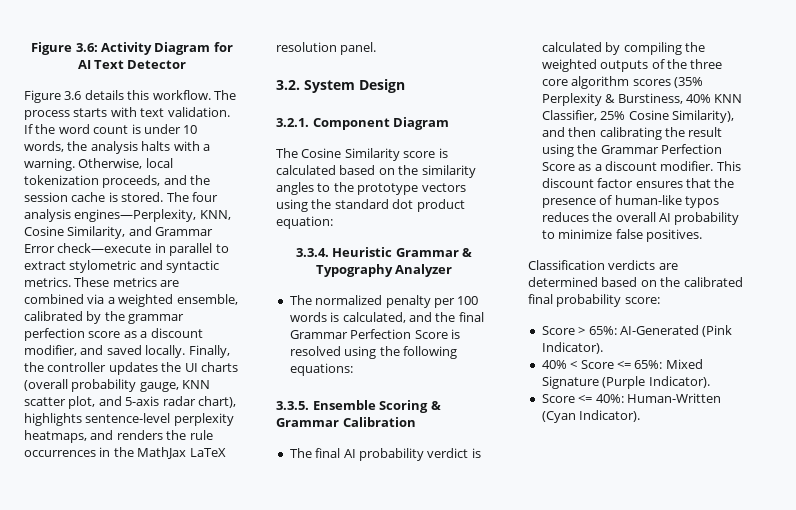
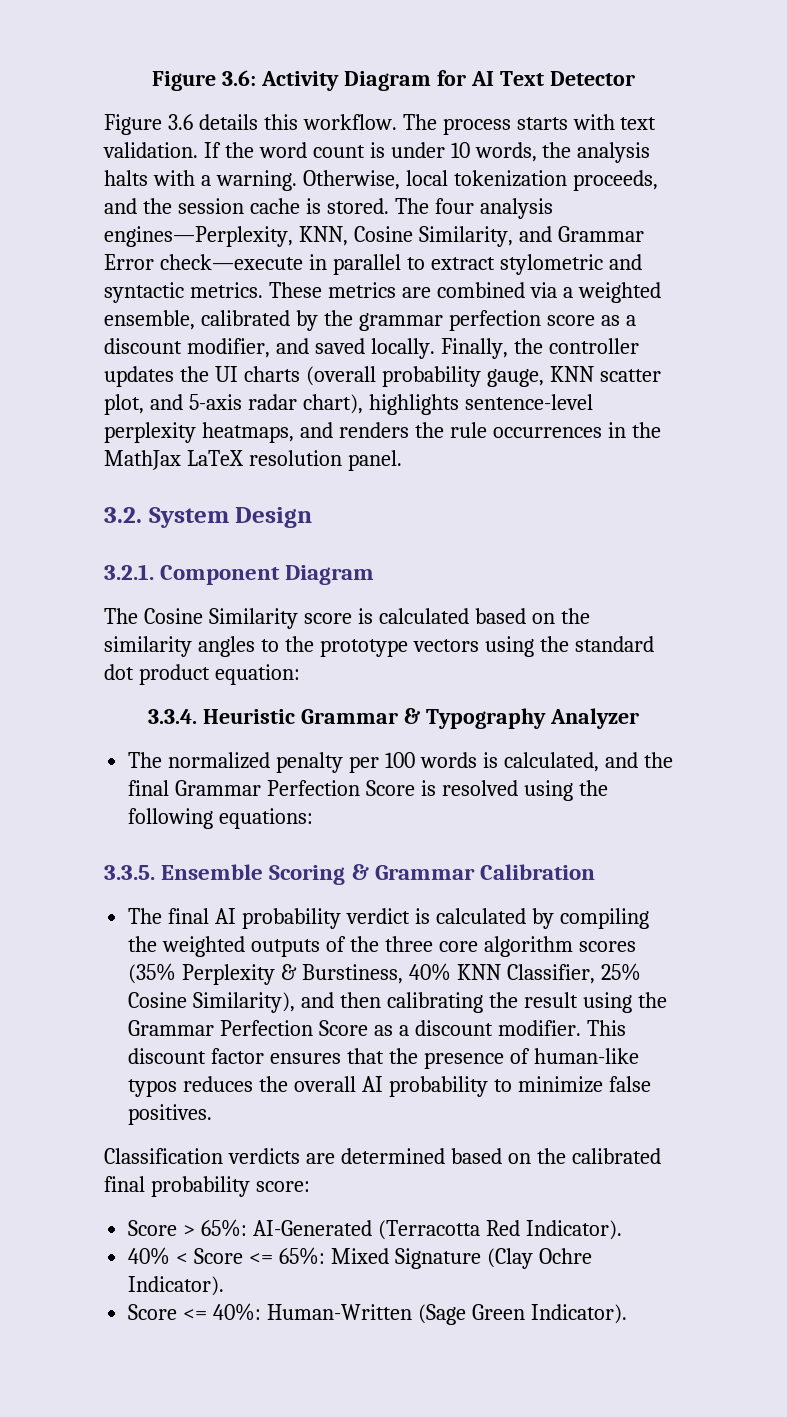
[702,325,733,337] (Pink -> [377,1220,520,1240] (Terracotta Red
[602,376,646,389] (Purple -> [486,1248,592,1269] (Clay Ochre
[541,411,576,423] (Cyan -> [417,1304,525,1325] (Sage Green

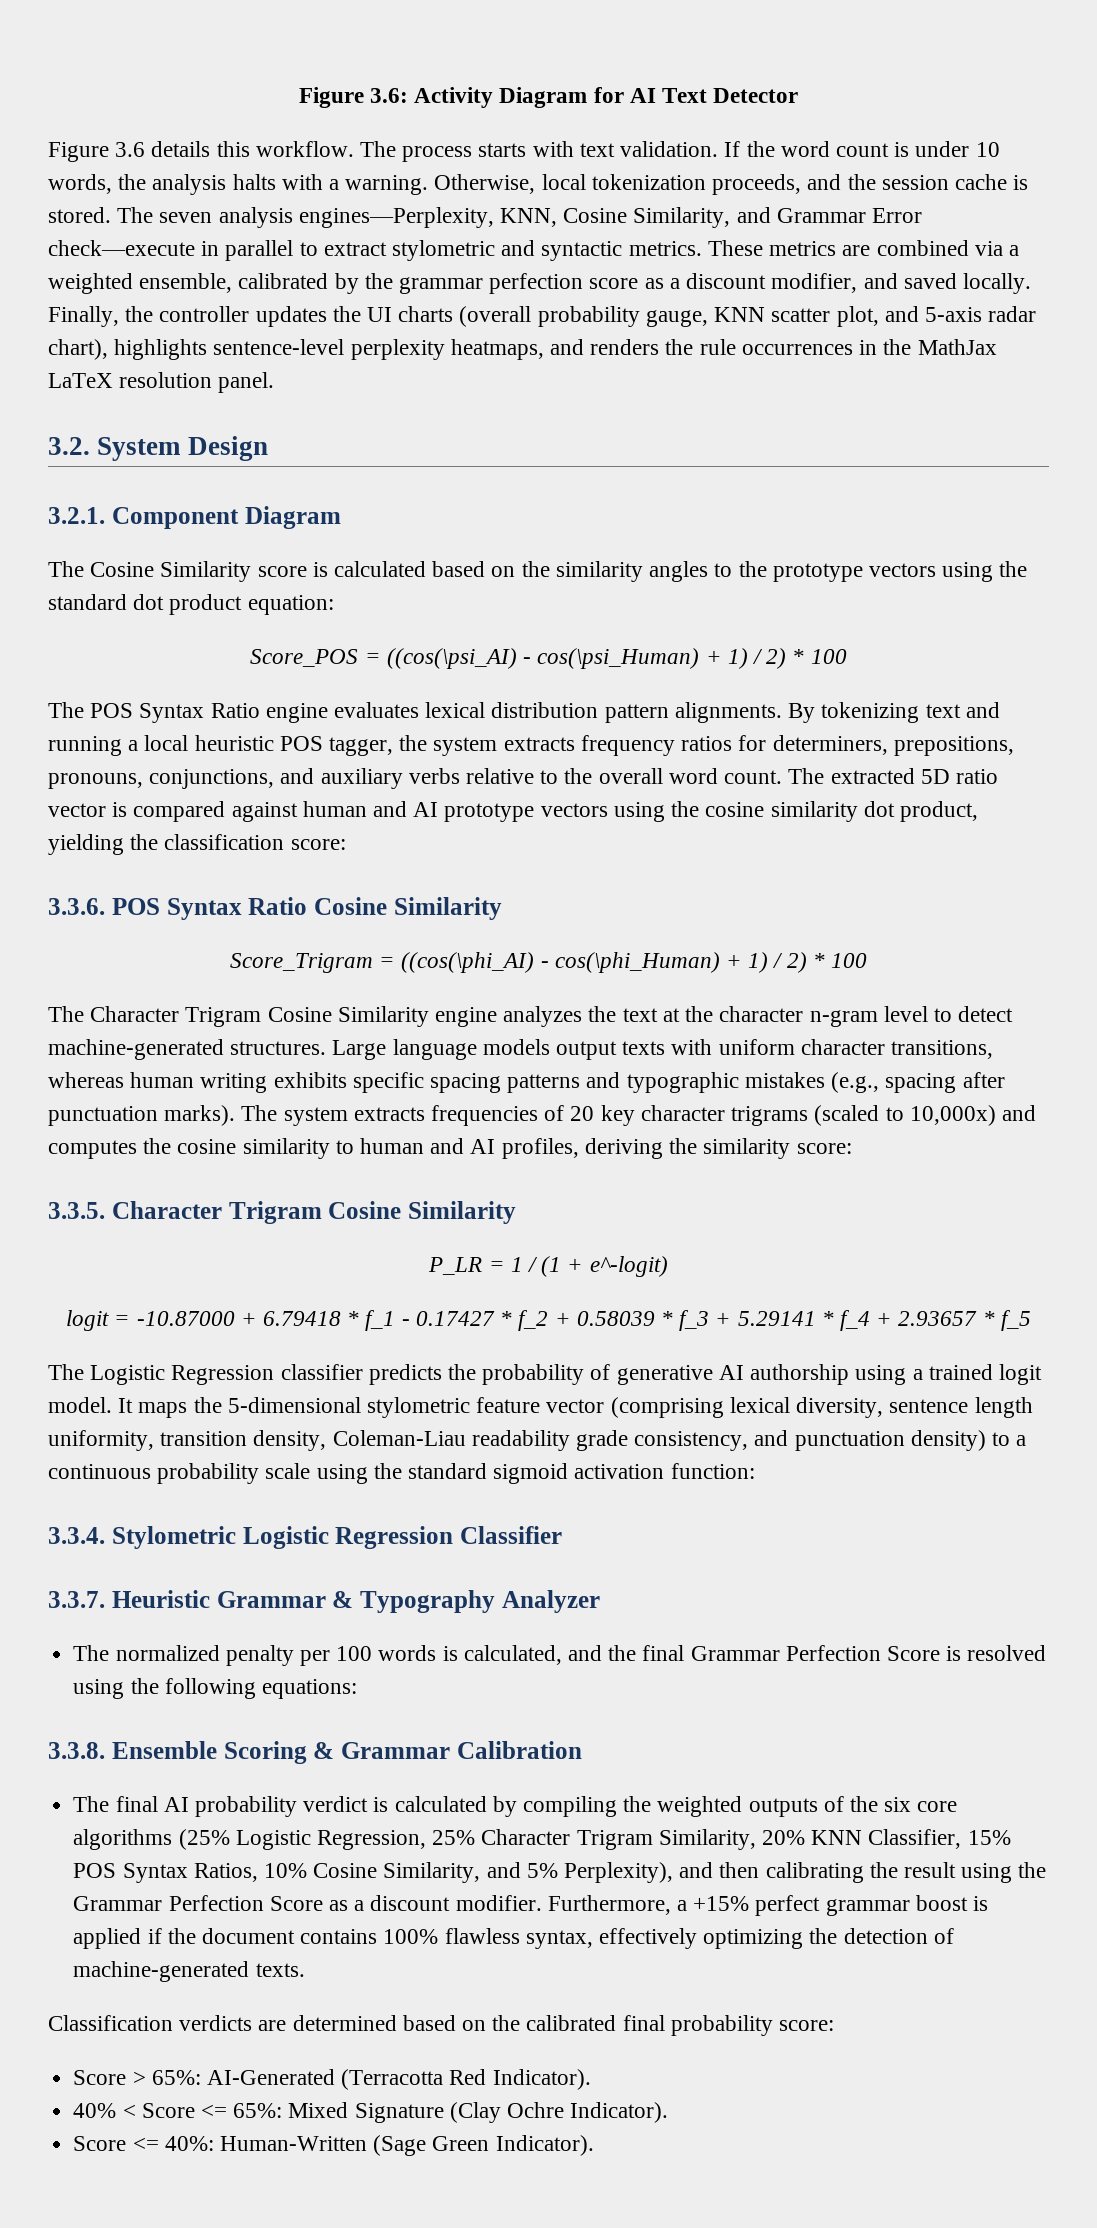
[434,198,474,214] four -> [159,212,213,223] seven
[148,709,198,724] 3.3.4. -> [250,648,847,669] [48,702,1000,723] [48,735,1014,756] [48,768,998,789] [48,801,978,822] [48,834,346,855] [48,897,502,920] [229,952,868,973] [48,1006,1014,1027] [48,1039,994,1060] [48,1072,1005,1093] [48,1105,1036,1126] [48,1138,852,1159] [48,1201,516,1224] [428,1256,668,1277] [66,1310,1031,1331] [48,1364,1042,1385] [48,1397,1033,1418] [48,1430,1027,1451] [48,1463,755,1484] [48,1526,562,1549] [48,1591,105,1608] Score_POS = ((cos(\psi_AI) - cos(\psi_Human) + 1) / 2) * 100 // The POS Syntax Ratio engine evaluates lexical distribution pattern alignments. By tokenizing text and running a local heuristic POS tagger, the system extracts frequency ratios for determiners, prepositions, pronouns, conjunctions, and auxiliary verbs relative to the overall word count. The extracted 5D ratio vector is compared against human and AI prototype vectors using the cosine similarity dot product, yielding the classification score: // 3.3.6. POS Syntax Ratio Cosine Similarity // Score_Trigram = ((cos(\phi_AI) - cos(\phi_Human) + 1) / 2) * 100 // The Character Trigram Cosine Similarity engine analyzes the text at the character n-gram level to detect machine-generated structures. Large language models output texts with uniform character transitions, whereas human writing exhibits specific spacing patterns and typographic mistakes (e.g., spacing after punctuation marks). The system extracts frequencies of 20 key character trigrams (scaled to 10,000x) and computes the cosine similarity to human and AI profiles, deriving the similarity score: // 3.3.5. Character Trigram Cosine Similarity // P_LR = 1 / (1 + e^-logit) // logit = -10.87000 + 6.79418 * f_1 - 0.17427 * f_2 + 0.58039 * f_3 + 5.29141 * f_4 + 2.93657 * f_5 // The Logistic Regression classifier predicts the probability of generative AI authorship using a trained logit model. It maps the 5-dimensional stylometric feature vector (comprising lexical diversity, sentence length uniformity, transition density, Coleman-Liau readability grade consistency, and punctuation density) to a continuous probability scale using the standard sigmoid activation function: // 3.3.4. Stylometric Logistic Regression Classifier // 3.3.7.
[104,865,155,880] 3.3.5. -> [48,1742,105,1759] 3.3.8.
[384,936,636,957] [128,963,641,985] [128,992,296,1013] three core algorithm scores (35% Perplexity & Burstiness, 40% KNN Classifier, 25% Cosine Similarity), -> [884,1797,958,1812] [73,1829,1011,1850] [73,1862,673,1883] six core algorithms (25% Logistic Regression, 25% Character Trigram Similarity, 20% KNN Classifier, 15% POS Syntax Ratios, 10% Cosine Similarity, and 5% Perplexity),
[586,1020,626,1036] [128,1048,639,1069] [128,1076,651,1097] [128,1104,213,1125] This discount factor ensures that the presence of human-like typos reduces the overall AI probability to minimize false positives. -> [547,1895,989,1916] [73,1928,954,1949] [73,1961,305,1982] Furthermore, a +15% perfect grammar boost is applied if the document contains 100% flawless syntax, effectively optimizing the detection of machine-generated texts.

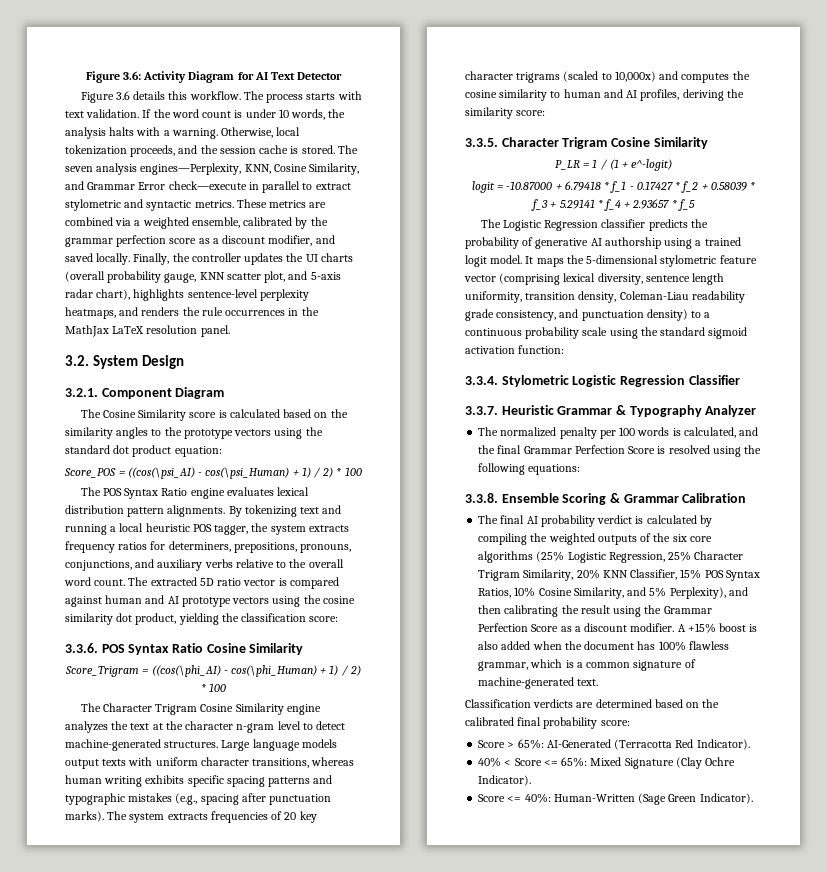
[547,1895,989,1916] [73,1928,162,1949] Furthermore, a +15% perfect grammar boost is applied if -> [677,623,758,633] [478,641,562,650] A +15% boost is also added when
[300,1929,378,1944] contains -> [637,641,656,650] has
[525,1928,928,1949] syntax, effectively optimizing the detection -> [478,659,683,671] grammar, which is a common signature
[255,1963,305,1977] texts. -> [577,679,599,686] text.

